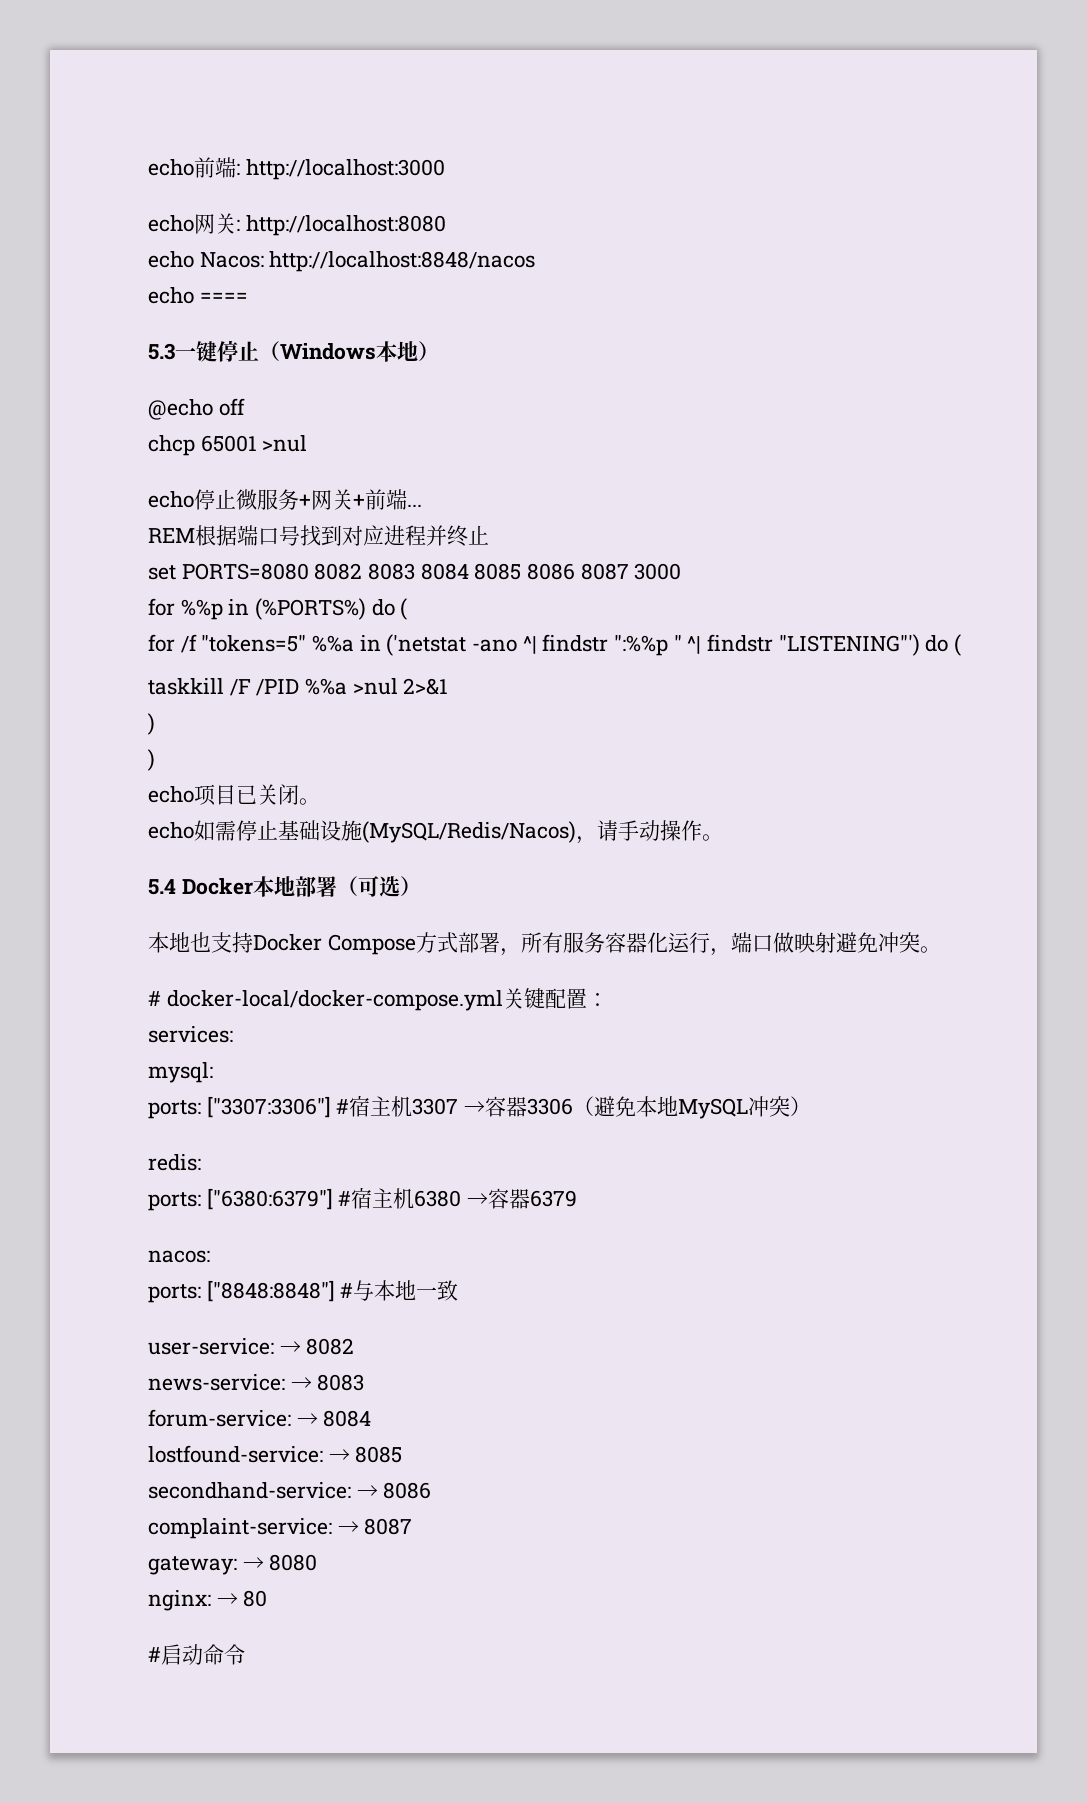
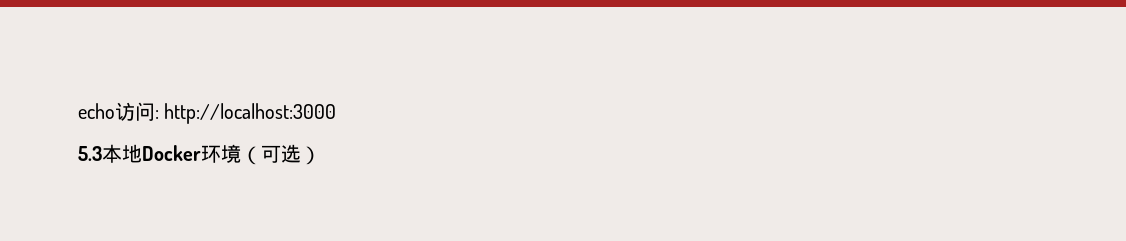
[148,157,236,178] echo前端 -> [78,102,155,121] echo访问
[148,213,446,236] [148,251,536,272] [148,287,248,304] [148,340,439,362] [148,398,245,420] [148,435,308,456] [148,489,422,510] [148,525,489,547] [148,563,682,580] [148,598,408,620] [148,634,962,656] [148,678,449,696] [148,713,155,735] [148,749,155,771] [148,784,320,806] [148,820,723,844] [148,876,421,897] [148,932,941,956] [148,988,608,1011] [148,1026,233,1043] [148,1062,213,1083] [148,1095,812,1119] [148,1154,201,1171] [148,1187,578,1211] [148,1250,210,1263] [148,1280,459,1303] [148,1338,355,1355] [148,1374,365,1391] [148,1409,372,1427] [148,1445,403,1463] [148,1482,432,1499] [148,1518,413,1539] [148,1554,318,1575] [148,1590,268,1611] [148,1644,245,1665] echo网关: http://localhost:8080 // echo Nacos: http://localhost:8848/nacos // echo ==== // 5.3一键停止（Windows本地） // @echo off // chcp 65001 >nul // echo停止微服务+网关+前端... // REM根据端口号找到对应进程并终止 // set PORTS=8080 8082 8083 8084 8085 8086 8087 3000 // for %%p in (%PORTS%) do ( // for /f "tokens=5" %%a in ('netstat -ano ^| findstr ":%%p " ^| findstr "LISTENING"') do ( // taskkill /F /PID %%a >nul 2>&1 // ) // ) // echo项目已关闭。 // echo如需停止基础设施(MySQL/Redis/Nacos)，请手动操作。 // 5.4 Docker本地部署（可选） // 本地也支持Docker Compose方式部署，所有服务容器化运行，端口做映射避免冲突。 // # docker-local/docker-compose.yml关键配置： // services: // mysql: // ports: ["3307:3306"] #宿主机3307 →容器3306（避免本地MySQL冲突） // redis: // ports: ["6380:6379"] #宿主机6380 →容器6379 // nacos: // ports: ["8848:8848"] #与本地一致 // user-service: → 8082 // news-service: → 8083 // forum-service: → 8084 // lostfound-service: → 8085 // secondhand-service: → 8086 // complaint-service: → 8087 // gateway: → 8080 // nginx: → 80 // #启动命令 -> [78,144,321,165] 5.3本地Docker环境（可选）

